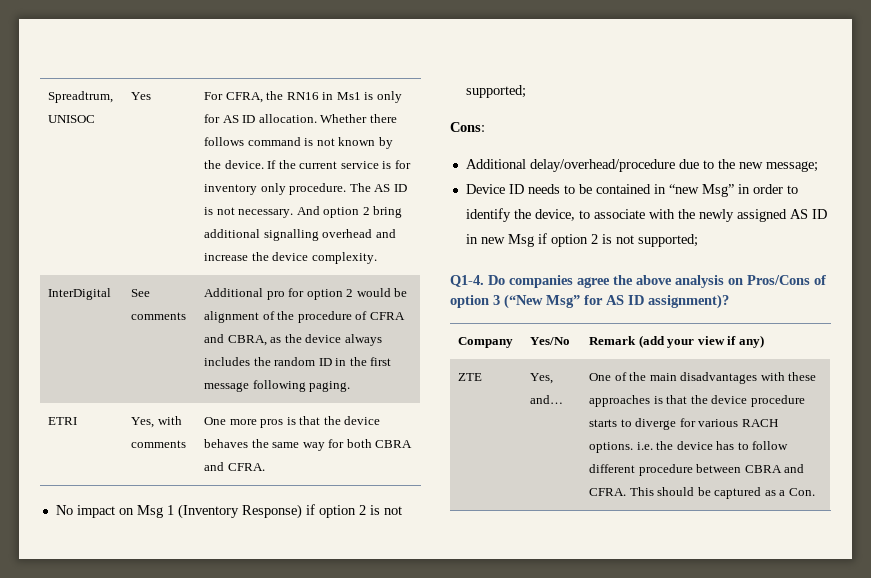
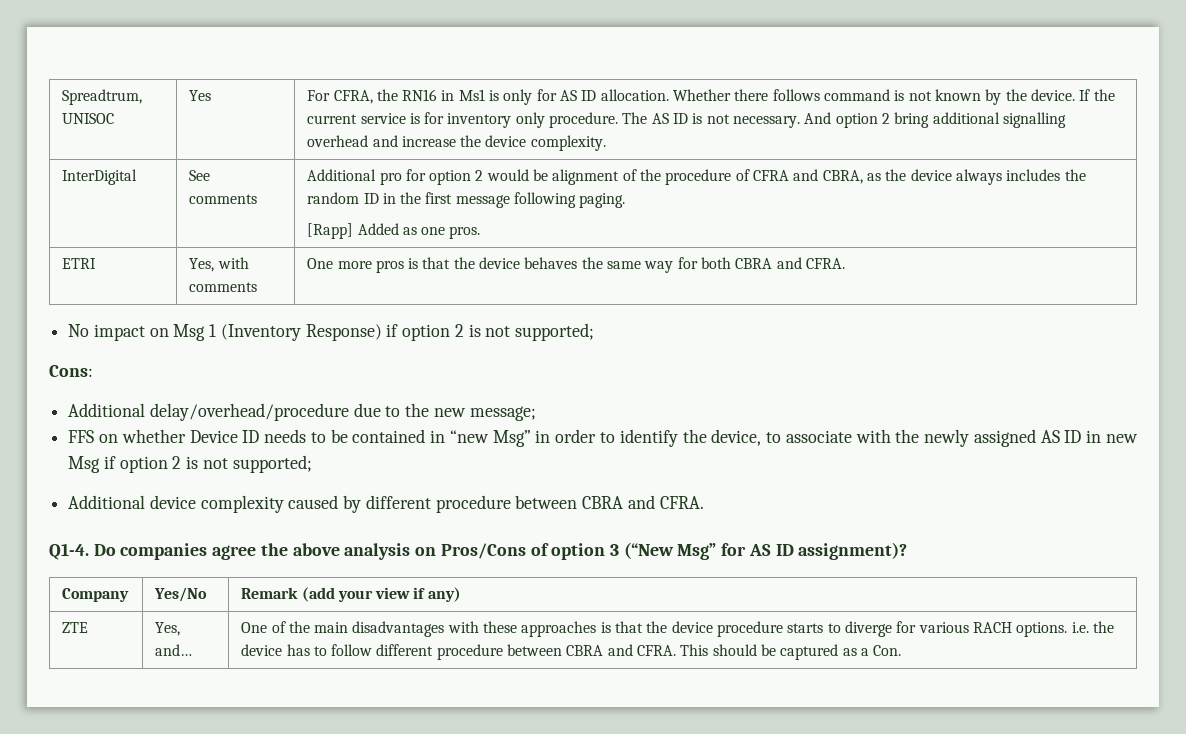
(351, 386) none -> [307,223,481,239] // [Rapp] Added as one pros.
(818, 166) none -> [68,429,186,443] FFS on whether
(698, 240) none -> [68,495,704,513] // Additional device complexity caused by different procedure between CBRA and CFRA.

